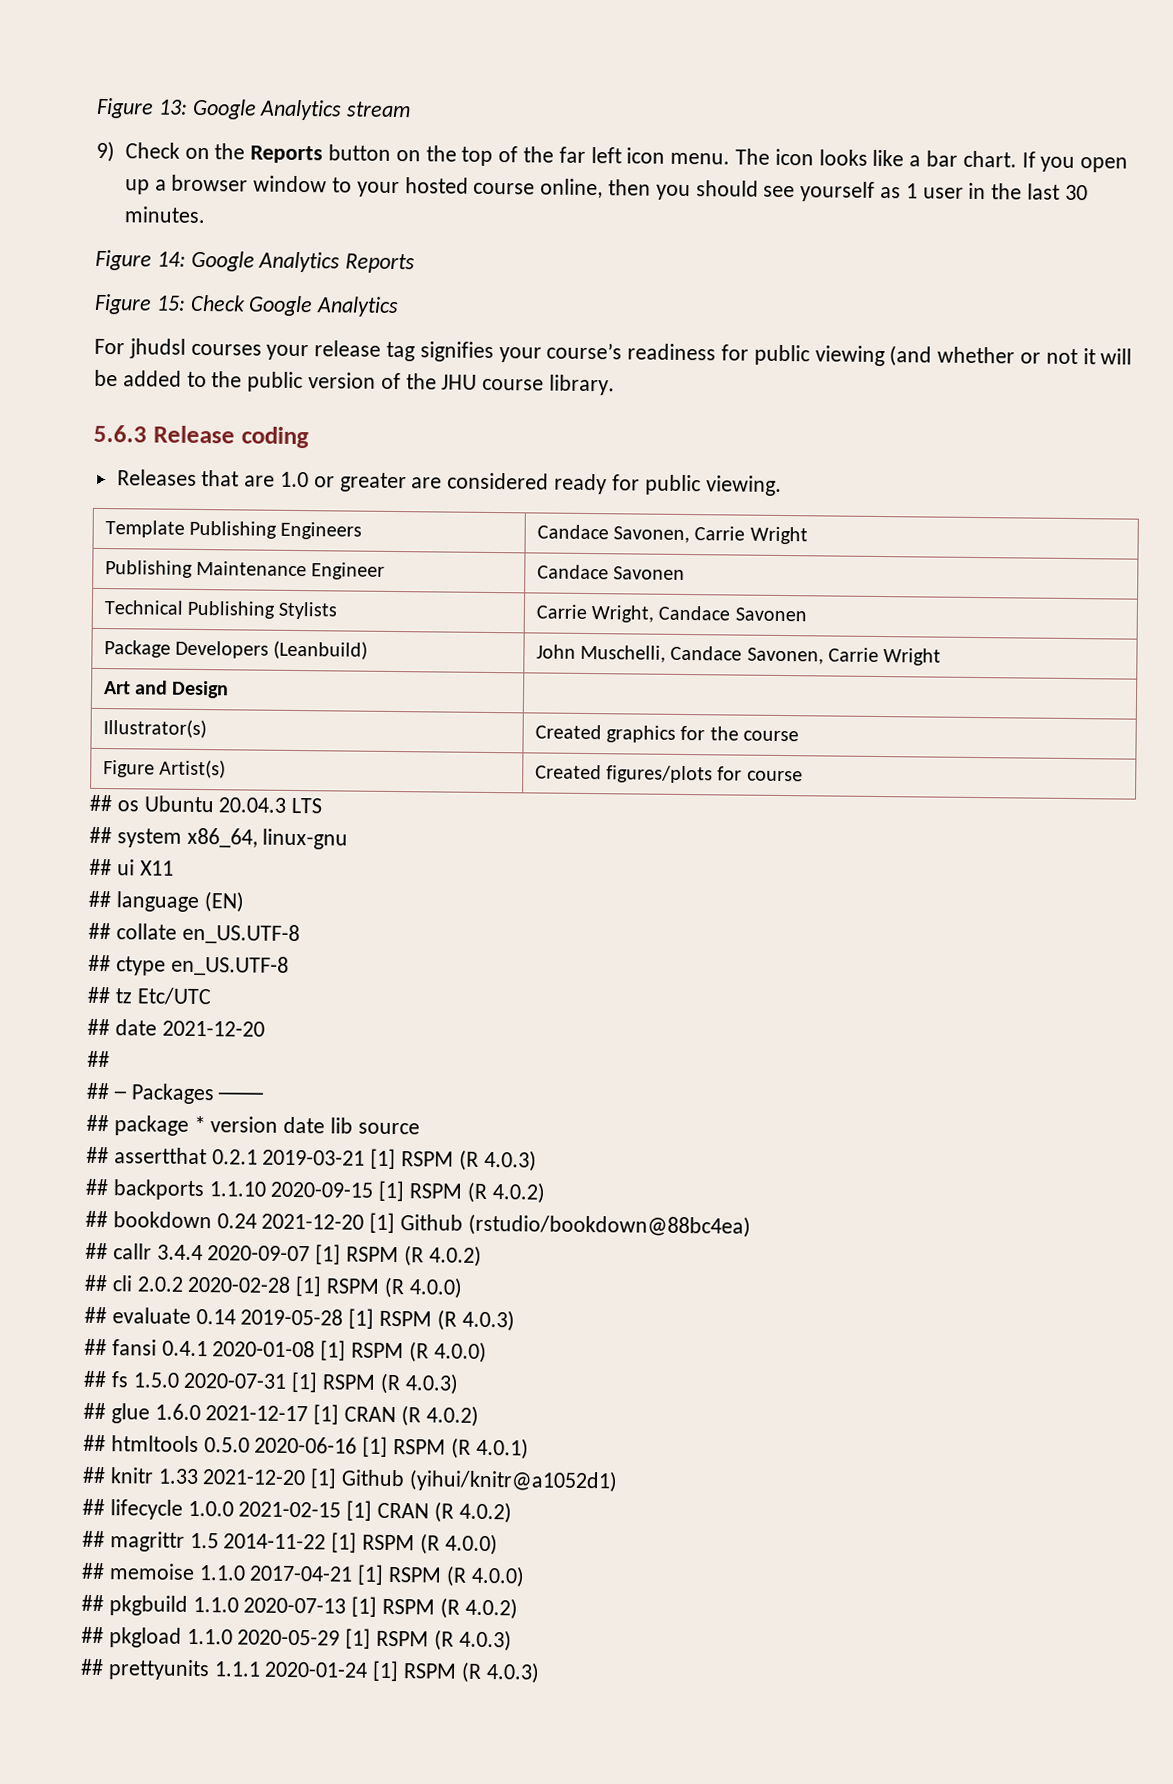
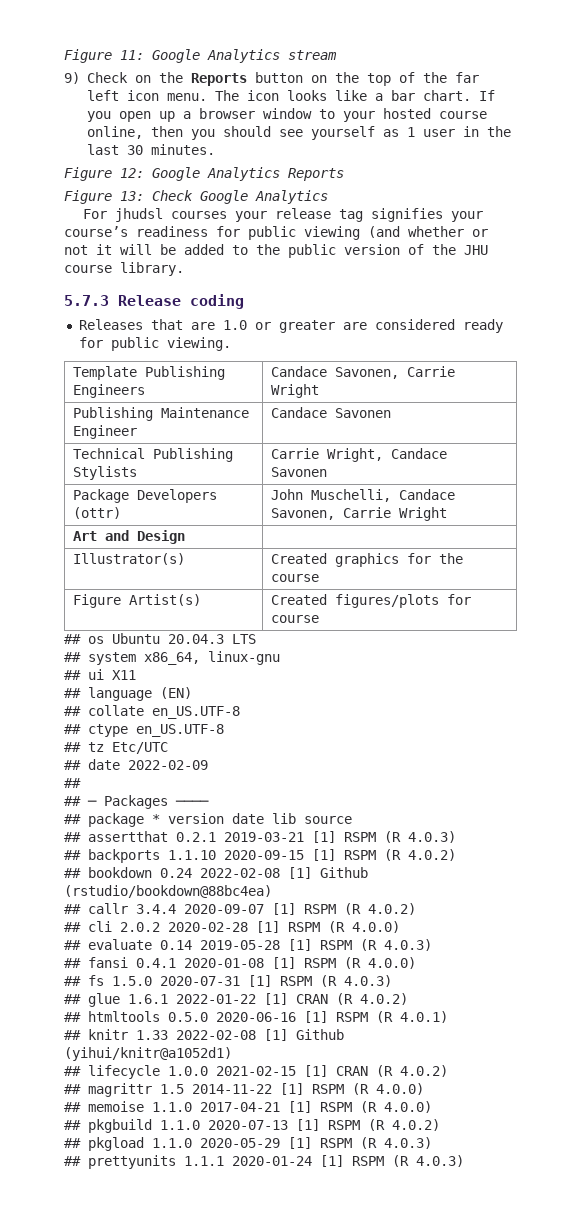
[96,97,188,119] Figure 13: -> [64,49,144,63] Figure 11:
[156,251,186,267] 14: -> [120,168,144,178] 12:
[155,295,186,311] 15: -> [120,191,144,201] 13:
[93,424,147,443] 5.6.3 -> [64,295,109,306] 5.7.3
[273,640,369,660] (Leanbuild) -> [72,507,121,519] (ottr)
[161,1020,265,1037] 2021-12-20 -> [128,760,208,770] 2022-02-09
[261,1213,365,1230] 2021-12-20 -> [200,868,280,878] 2022-02-08
[154,1403,309,1422] 1.6.0 2021-12-17 -> [128,994,256,1004] 1.6.1 2022-01-22
[202,1469,307,1486] 2021-12-20 -> [176,1030,256,1040] 2022-02-08

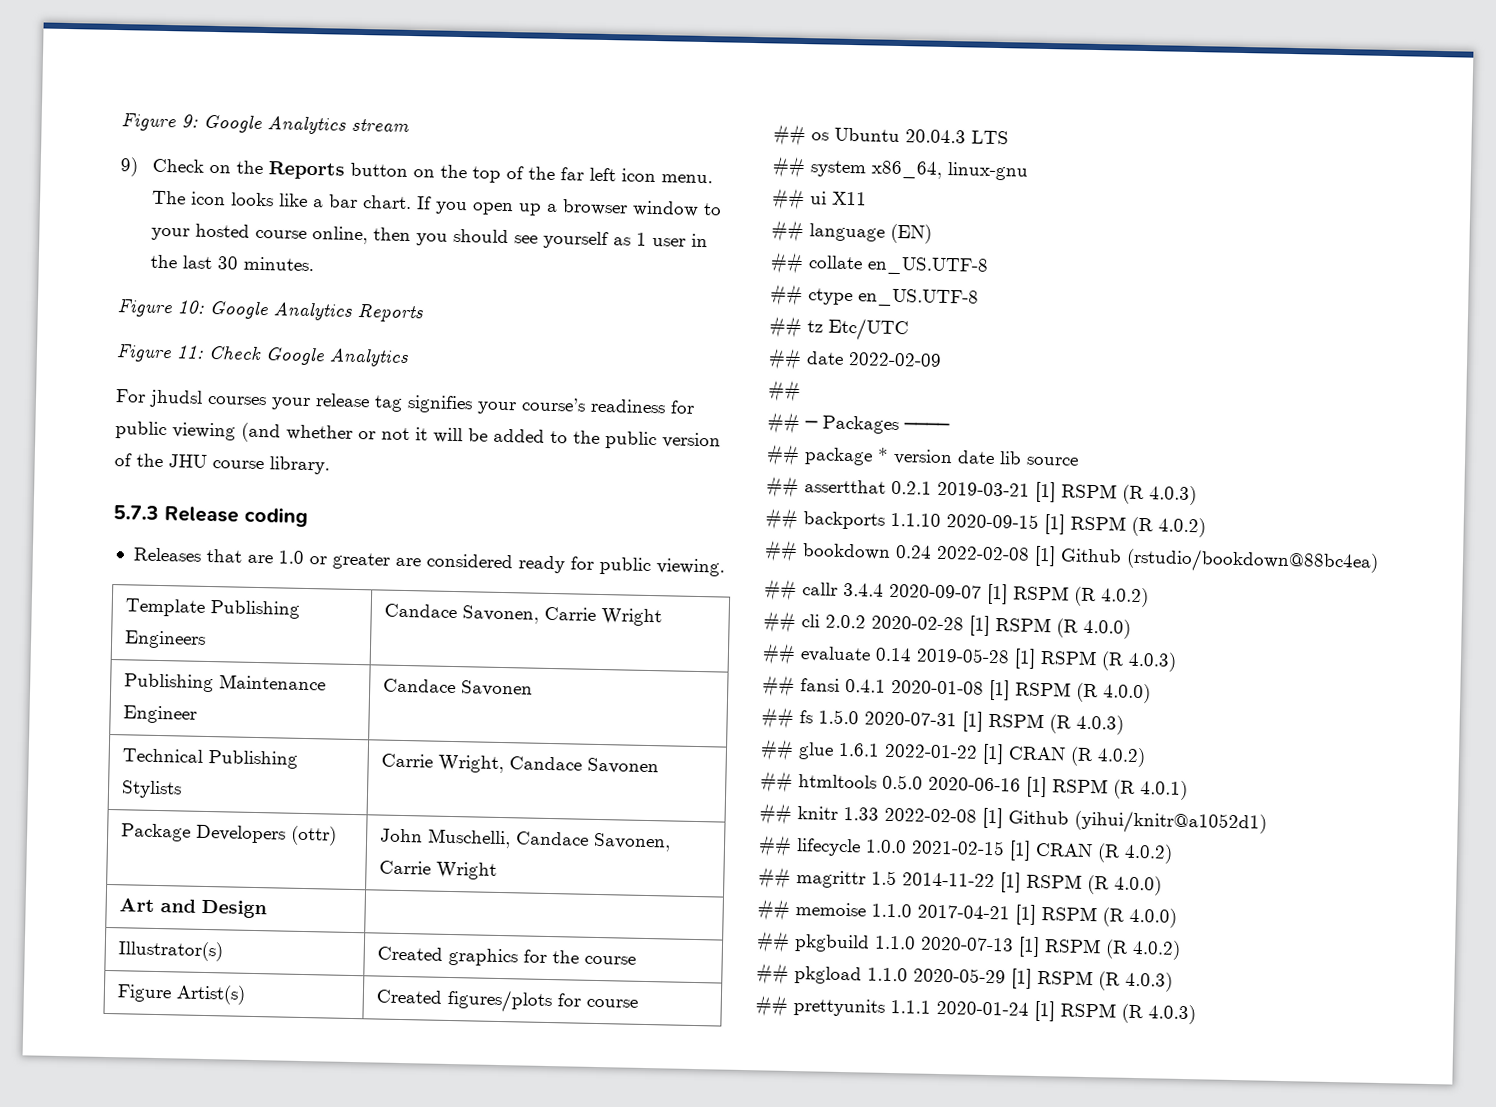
[64,49,144,63] Figure 11: -> [121,112,198,132] Figure 9:
[120,168,144,178] 12: -> [177,300,205,314] 10:
[120,191,144,201] 13: -> [176,345,204,359] 11:

